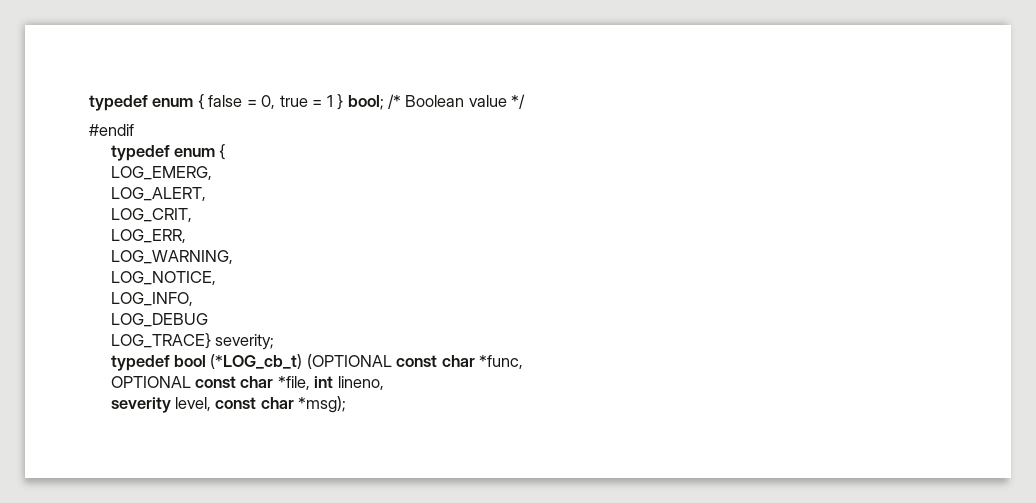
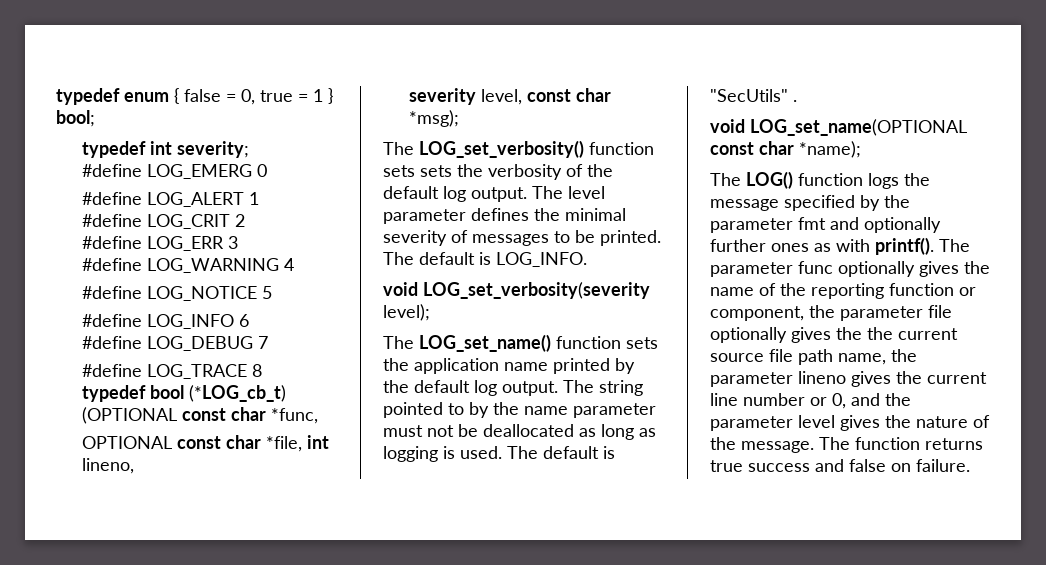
[388,94,526,109] [89,124,134,136] [110,144,226,161] [110,166,212,180] [110,187,206,201] [110,208,192,222] [110,229,186,243] [110,250,233,264] [110,271,216,285] [110,292,193,306] [110,313,208,327] [110,333,274,350] /* Boolean value */ // #endif // typedef enum { // LOG_EMERG, // LOG_ALERT, // LOG_CRIT, // LOG_ERR, // LOG_WARNING, // LOG_NOTICE, // LOG_INFO, // LOG_DEBUG // LOG_TRACE} severity; -> [82,141,250,158] [82,164,268,179] [82,192,260,207] [82,214,246,229] [82,236,239,251] [82,258,295,273] [82,286,273,301] [82,314,250,329] [82,336,269,351] [82,364,263,379] // typedef int severity; // #define LOG_EMERG 0 // #define LOG_ALERT 1 // #define LOG_CRIT 2 // #define LOG_ERR 3 // #define LOG_WARNING 4 // #define LOG_NOTICE 5 // #define LOG_INFO 6 // #define LOG_DEBUG 7 // #define LOG_TRACE 8
(347, 404) none -> [383,140,654,158] [383,164,613,180] [383,186,605,202] [383,208,626,224] [383,230,661,246] [383,252,587,267] [383,282,650,299] [383,304,430,321] [383,334,658,352] [383,358,635,374] [383,380,643,396] [383,402,656,418] [383,424,656,440] [383,446,615,462] [710,89,797,102] [710,119,967,136] [710,141,861,158] [710,171,930,189] [710,195,910,211] [710,217,941,233] [710,237,970,255] [710,261,990,277] [710,283,976,299] [710,305,952,321] [710,327,958,343] [710,349,917,365] [710,371,987,387] [710,393,911,409] [710,415,990,431] [710,437,983,453] [710,459,970,472] // The LOG_set_verbosity() function sets sets the verbosity of the default log output. The level parameter defines the minimal severity of messages to be printed. The default is LOG_INFO. // void LOG_set_verbosity(severity level); // The LOG_set_name() function sets the application name printed by the default log output. The string pointed to by the name parameter must not be deallocated as long as logging is used. The default is "SecUtils" . // void LOG_set_name(OPTIONAL const char *name); // The LOG() function logs the message specified by the parameter fmt and optionally further ones as with printf(). The parameter func optionally gives the name of the reporting function or component, the parameter file optionally gives the the current source file path name, the parameter lineno gives the current line number or 0, and the parameter level gives the nature of the message. The function returns true success and false on failure.

